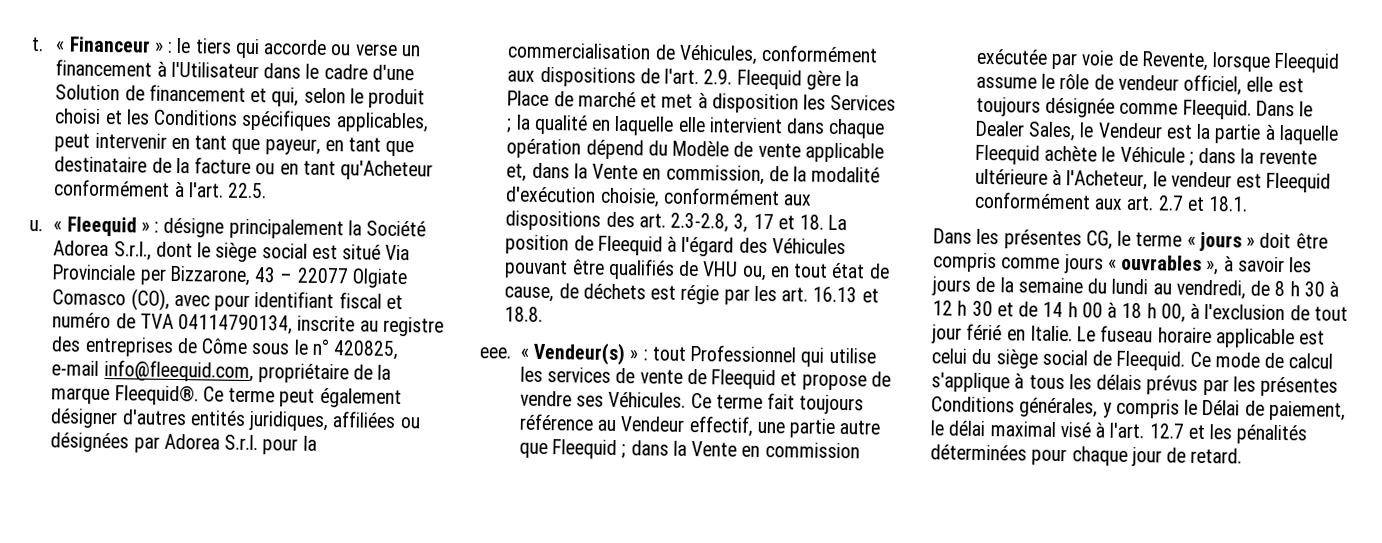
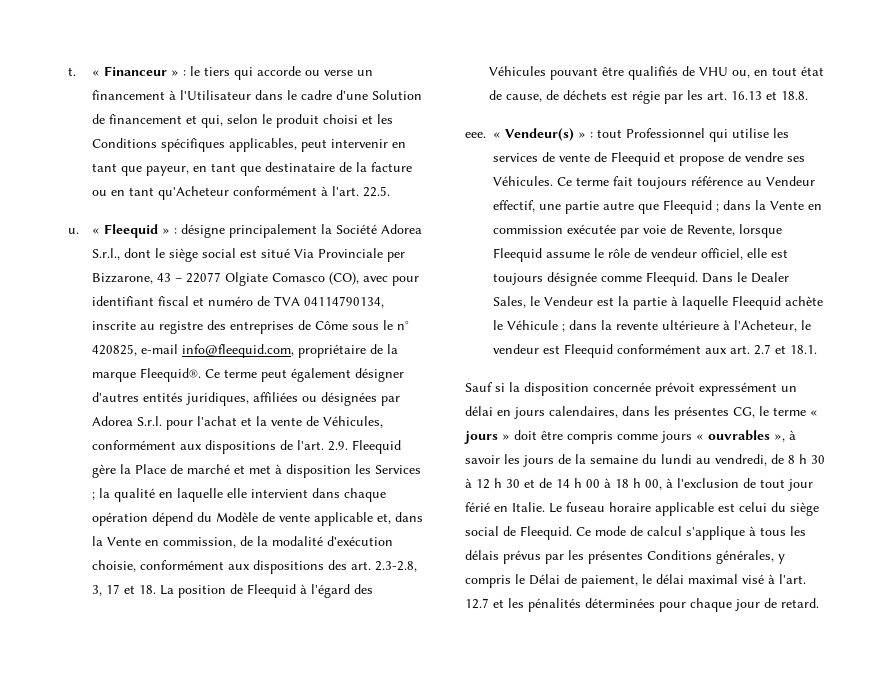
[302,435,317,451] [507,42,652,60] la commercialisation -> [197,416,303,426] l'achat et la vente
[933,228,972,244] Dans -> [465,382,797,396] [465,406,650,419] Sauf si la disposition concernée prévoit expressément un délai en jours calendaires, dans

